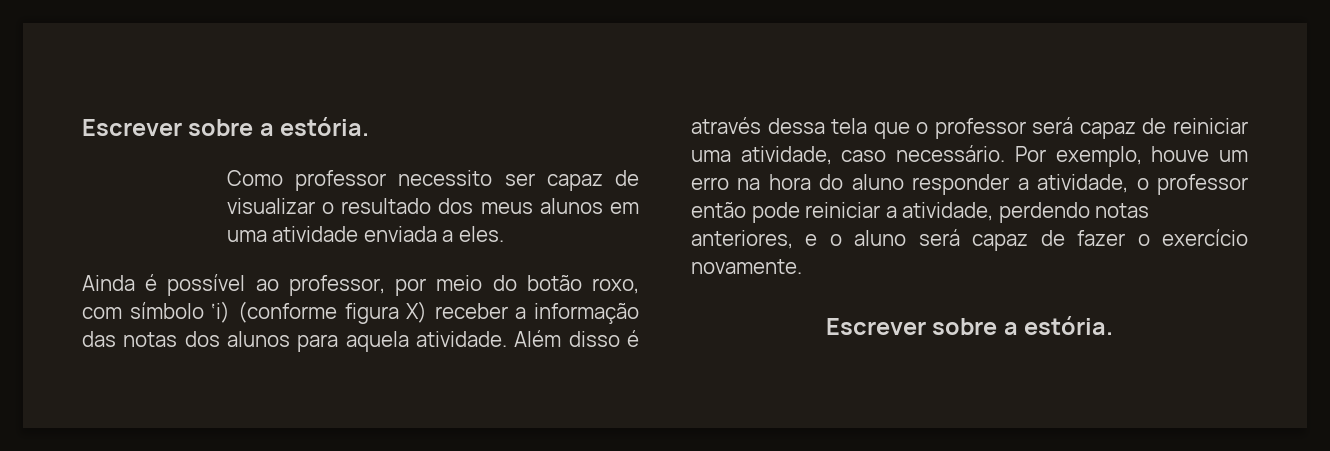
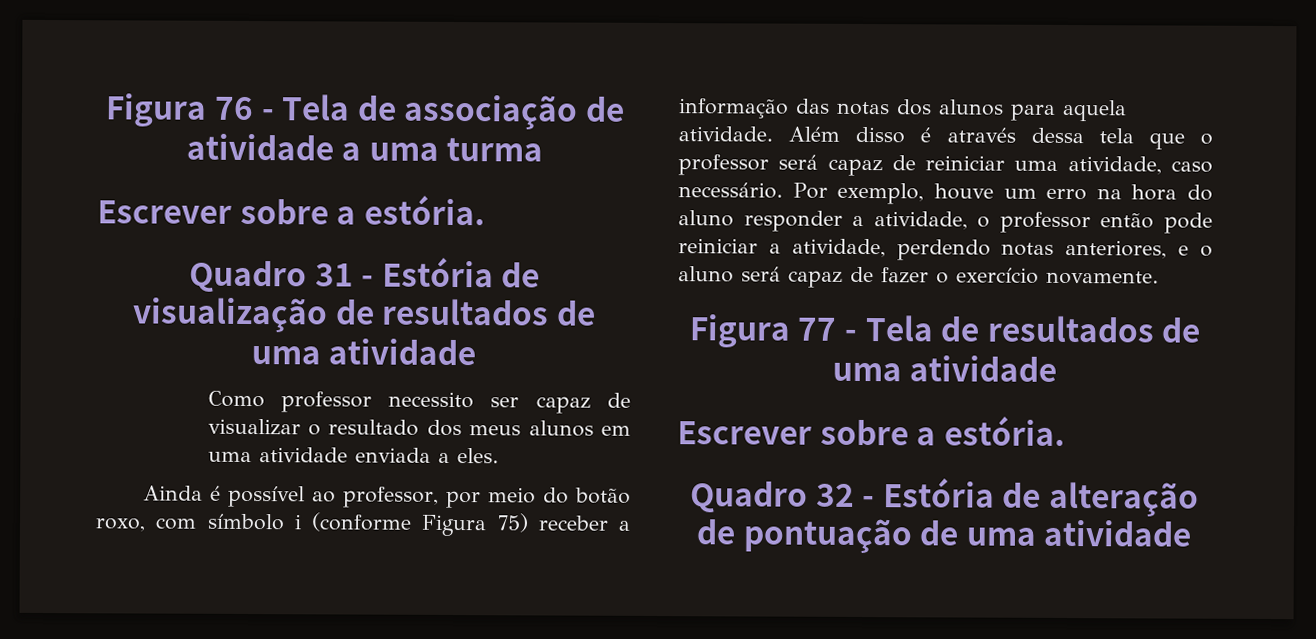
[82,117,370,136] Escrever sobre a estória. -> [105,93,625,130] [185,133,544,162] [97,194,485,226] [188,256,541,293] [132,297,596,333] [250,338,477,366] Figura 76 - Tela de associação de atividade a uma turma // Escrever sobre a estória. // Quadro 31 - Estória de visualização de resultados de uma atividade
[211,301,428,324] ‘i) (conforme figura X) -> [293,512,529,537] i (conforme Figura 75)
[825,316,1114,335] Escrever sobre a estória. -> [688,314,1202,348] [831,355,1058,382] [677,415,1065,446] [690,477,1199,517] [695,518,1193,554] Figura 77 - Tela de resultados de uma atividade // Escrever sobre a estória. // Quadro 32 - Estória de alteração de pontuação de uma atividade

